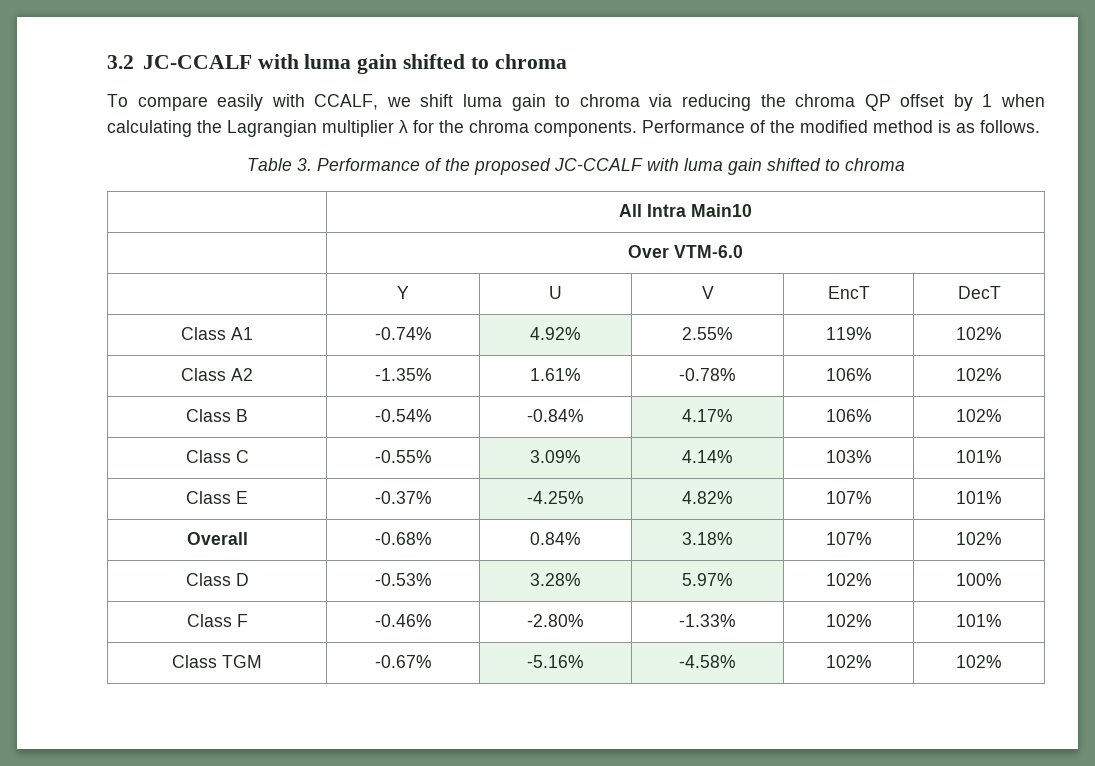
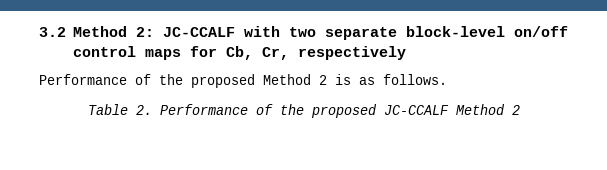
[142,54,567,74] [107,94,1045,111] [107,120,933,137] JC-CCALF with luma gain shifted to chroma // To compare easily with CCALF, we shift luma gain to chroma via reducing the chroma QP offset by 1 when calculating the Lagrangian multiplier λ for the chroma components. Performance of the modified method -> [72,26,568,40] [72,46,406,60] [39,74,327,88] Method 2: JC-CCALF with two separate block-level on/off control maps for Cb, Cr, respectively // Performance of the proposed Method 2
[297,158,312,171] 3. -> [135,105,152,115] 2.
[647,158,905,175] [619,204,752,217] [628,245,743,258] [396,286,409,299] [549,286,562,299] [701,286,714,299] [827,286,870,299] [957,286,1001,299] [181,327,253,340] [374,327,432,340] [530,327,581,340] [682,327,733,340] [825,327,872,340] [956,327,1002,340] [181,368,253,381] [374,368,432,381] [530,368,581,381] [679,368,736,381] [825,368,872,381] [956,368,1002,381] [186,409,248,422] [374,409,432,422] [527,409,584,422] [682,409,733,422] [825,409,872,422] [956,409,1002,422] [185,450,249,463] [374,450,432,463] [530,450,581,463] [682,450,733,463] [825,450,872,463] [956,450,1002,463] [186,491,248,504] [374,491,432,504] [527,491,584,504] [682,491,733,504] [825,491,872,504] [956,491,1002,504] [186,532,248,545] [374,532,432,545] [530,532,581,545] [682,532,733,545] [825,532,872,545] [956,532,1002,545] [185,573,249,586] [374,573,432,586] [530,573,581,586] [682,573,733,586] [825,573,872,586] [956,573,1002,586] [186,614,248,627] [374,614,432,627] [527,614,584,627] [679,614,736,627] [825,614,872,627] [956,614,1002,627] [172,655,262,668] [374,655,432,668] [527,655,584,668] [679,655,736,668] [825,655,872,668] [956,655,1002,668] with luma gain shifted to chroma // | All Intra Main10 // | Over VTM-6.0 // | Y | U | V | EncT | DecT // Class A1 | -0.74% | 4.92% | 2.55% | 119% | 102% // Class A2 | -1.35% | 1.61% | -0.78% | 106% | 102% // Class B | -0.54% | -0.84% | 4.17% | 106% | 102% // Class C | -0.55% | 3.09% | 4.14% | 103% | 101% // Class E | -0.37% | -4.25% | 4.82% | 107% | 101% // Overall | -0.68% | 0.84% | 3.18% | 107% | 102% // Class D | -0.53% | 3.28% | 5.97% | 102% | 100% // Class F | -0.46% | -2.80% | -1.33% | 102% | 101% // Class TGM | -0.67% | -5.16% | -4.58% | 102% | 102% -> [455,104,520,115] Method 2

